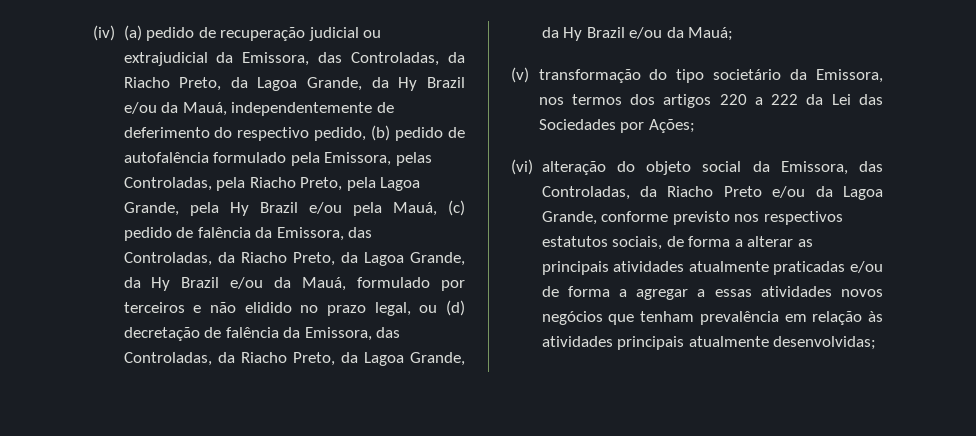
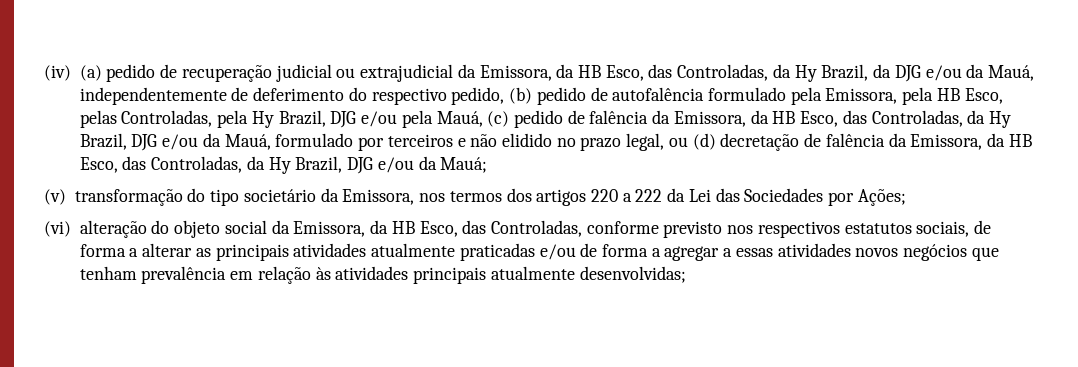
[318,52,465,66] [123,77,466,91] das Controladas, da Riacho Preto, da Lagoa Grande, da Hy Brazil -> [556,64,921,82] da HB Esco, das Controladas, da Hy Brazil, da DJG
[395,152,432,166] [123,177,421,191] [123,202,298,216] pelas Controladas, pela Riacho Preto, pela Lagoa Grande, pela Hy Brazil -> [902,87,1003,105] [79,110,357,128] pela HB Esco, pelas Controladas, pela Hy Brazil, DJG
[348,227,373,238] [123,252,465,266] [123,277,220,291] das Controladas, da Riacho Preto, da Lagoa Grande, da Hy Brazil -> [750,110,1011,128] [79,133,158,151] da HB Esco, das Controladas, da Hy Brazil, DJG
[376,327,401,338] [123,352,465,366] [541,27,625,41] das Controladas, da Riacho Preto, da Lagoa Grande, da Hy Brazil -> [986,133,1032,147] [79,156,374,174] da HB Esco, das Controladas, da Hy Brazil, DJG
[859,161,883,172] [541,186,883,200] [541,211,597,225] das Controladas, da Riacho Preto e/ou da Lagoa Grande, -> [370,220,583,237] da HB Esco, das Controladas,

